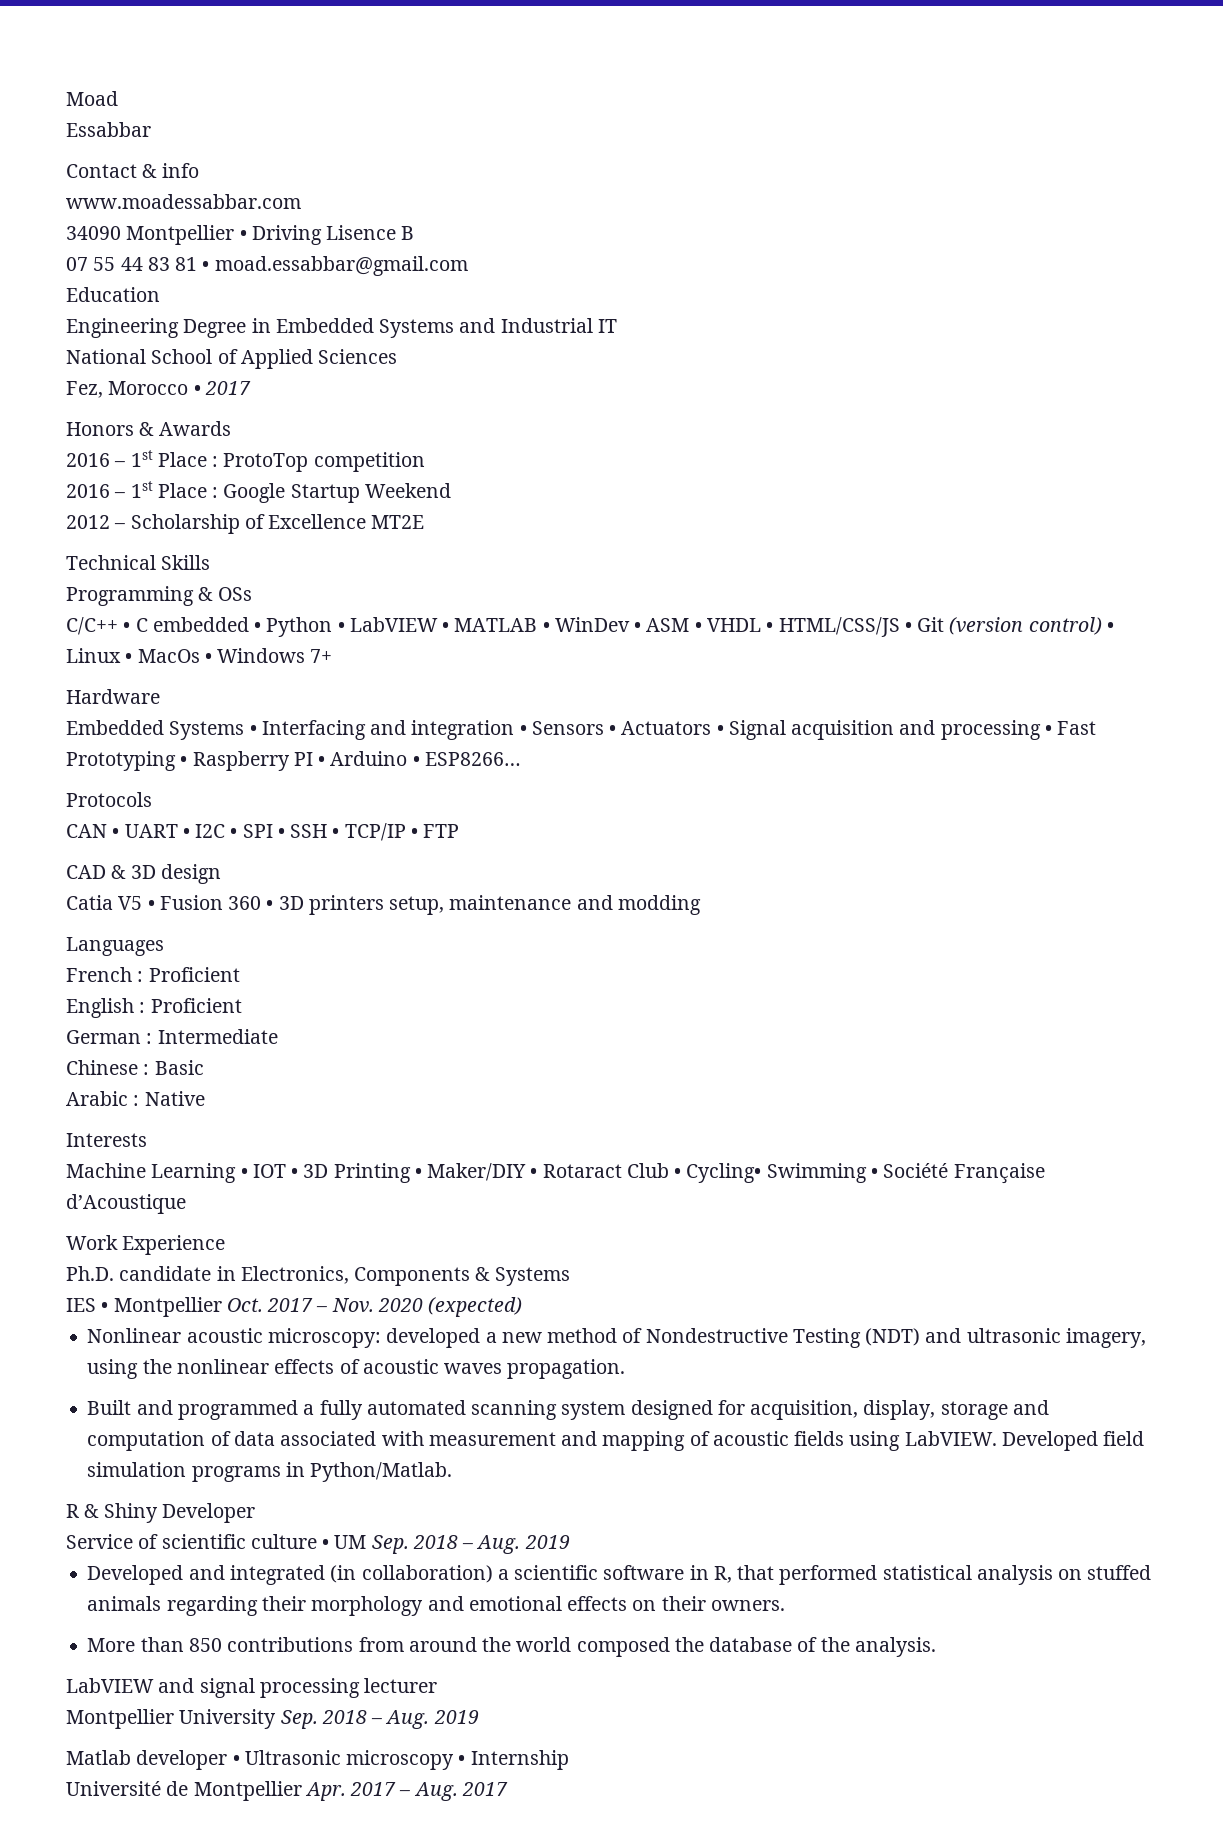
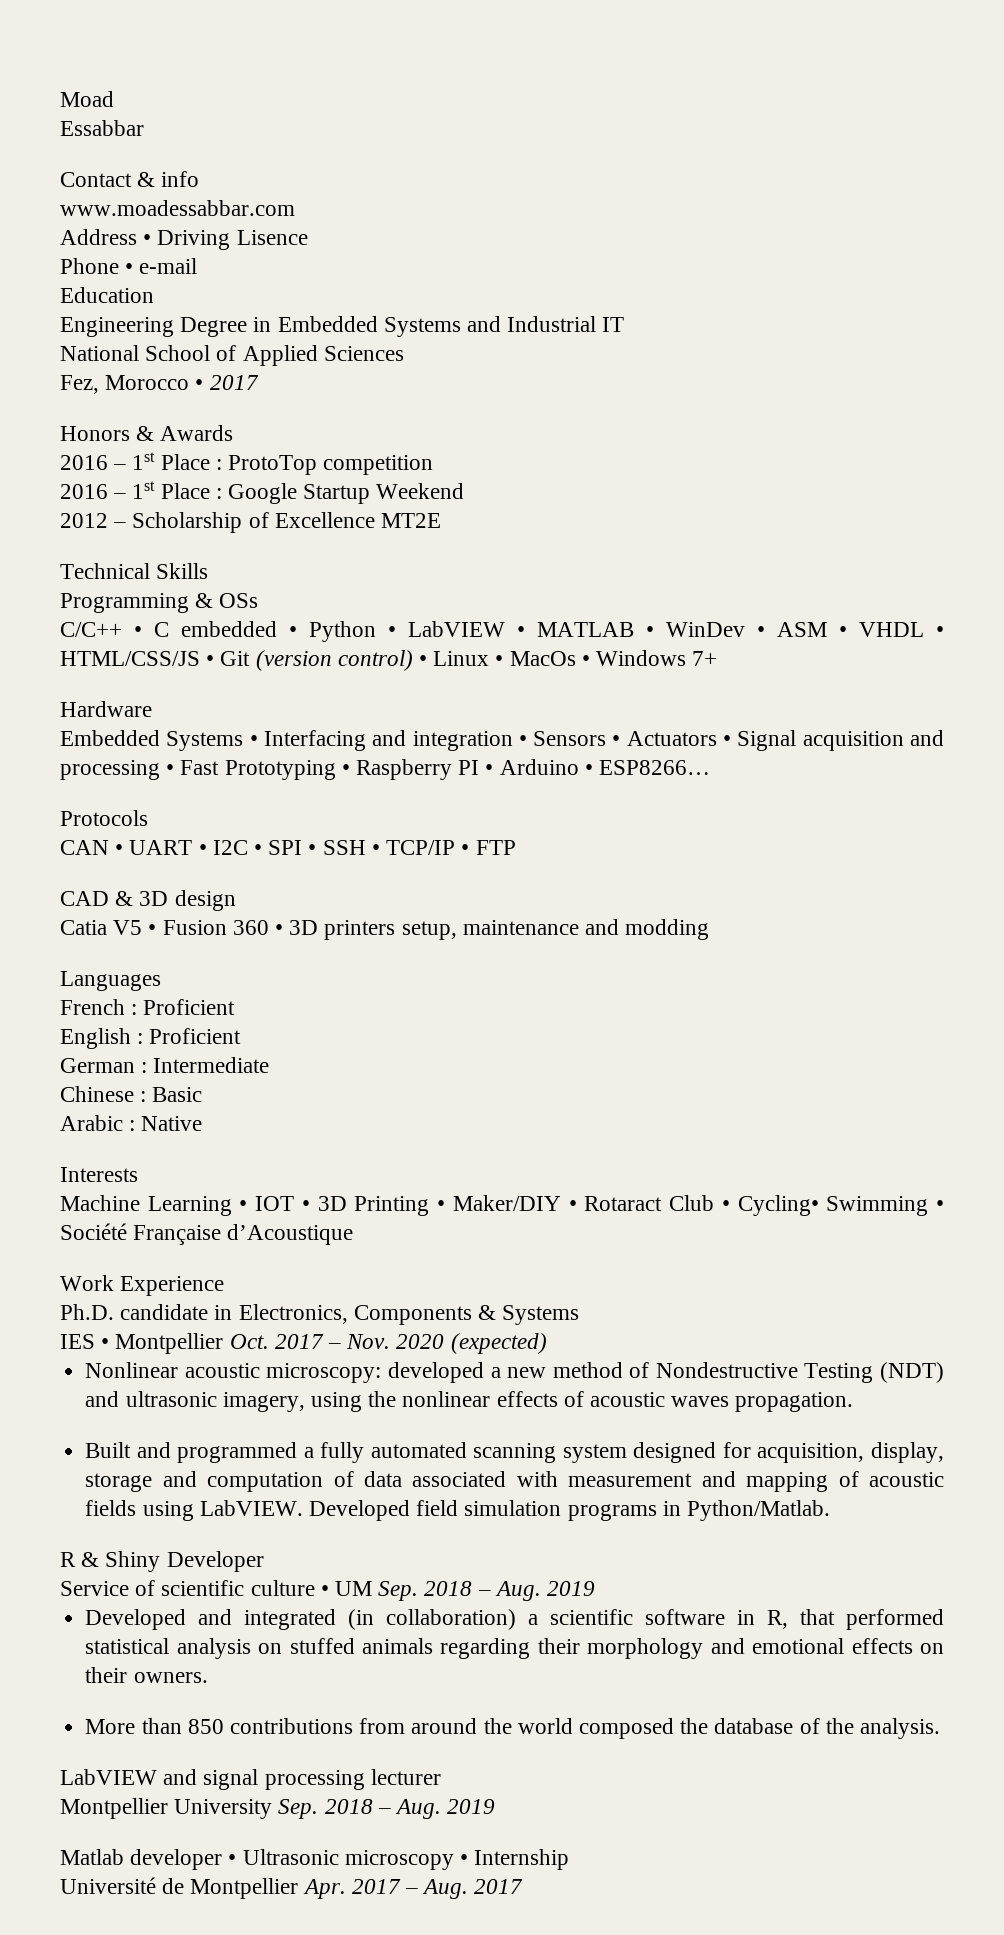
[66,225,235,245] 34090 Montpellier -> [60,229,137,245] Address
[401,226,415,240] [66,256,468,276] B // 07 55 44 83 81 • moad.essabbar@gmail.com -> [60,258,198,274] // Phone • e-mail

